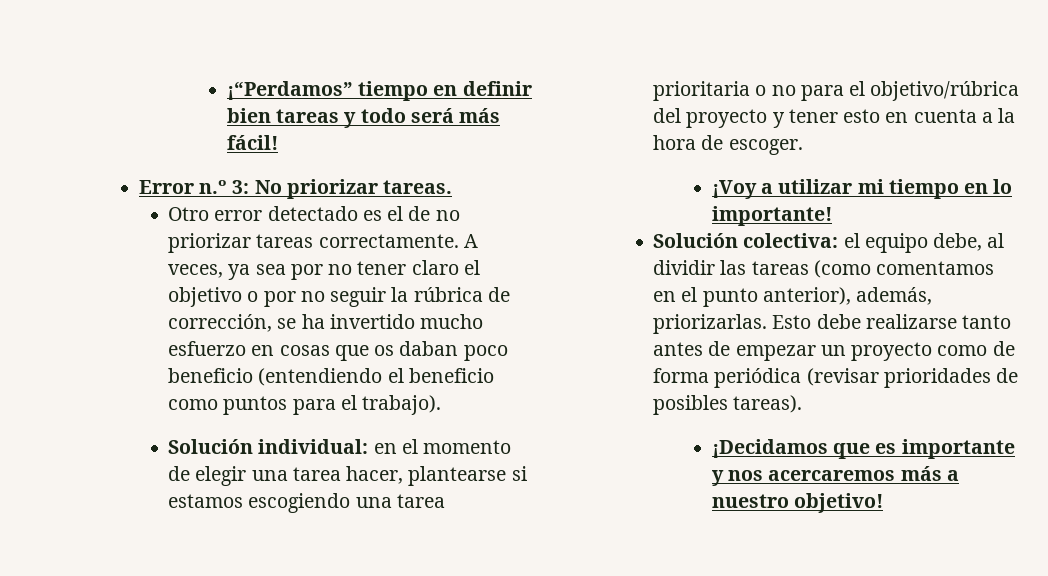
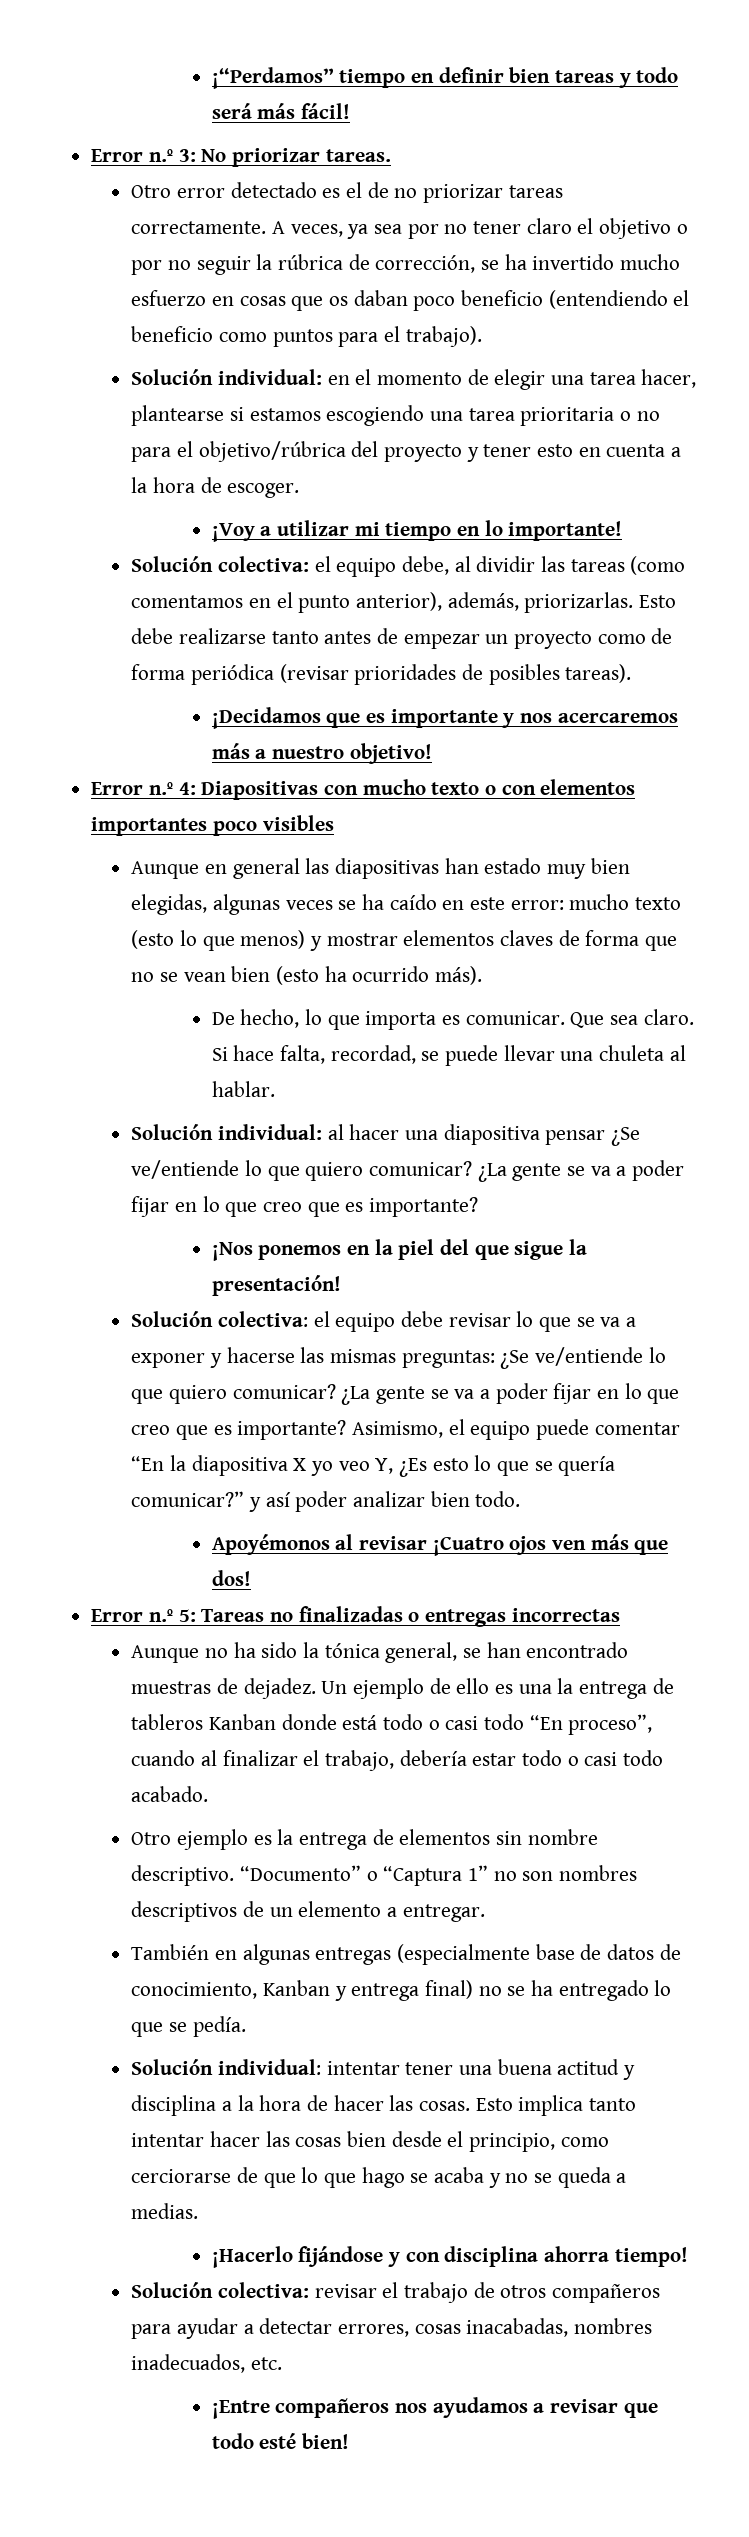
(884, 503) none -> [91,779,636,800] [91,815,334,836] [131,858,630,879] [131,894,682,915] [131,930,678,951] [131,966,483,985] [211,1009,694,1030] [211,1045,686,1066] [211,1081,275,1097] [131,1124,641,1146] [131,1160,685,1182] [131,1196,479,1217] [211,1239,588,1261] [211,1275,341,1296] [131,1311,637,1332] [131,1347,666,1369] [131,1383,680,1405] [131,1419,680,1440] [131,1455,616,1477] [131,1491,521,1512] [211,1534,669,1556] [211,1570,251,1586] [91,1606,620,1627] [131,1642,629,1663] [131,1678,674,1699] [131,1714,653,1735] [131,1750,664,1771] [131,1786,209,1802] [131,1829,598,1850] [131,1865,638,1886] [131,1901,485,1922] [131,1944,681,1965] [131,1980,672,2001] [131,2016,246,2037] [131,2059,636,2080] [131,2095,637,2116] [131,2131,609,2152] [131,2167,627,2188] [131,2203,199,2219] [211,2246,688,2268] [131,2282,661,2303] [131,2318,653,2339] [131,2354,283,2373] [211,2397,658,2419] [211,2433,350,2449] // Error n.º 4: Diapositivas con mucho texto o con elementos importantes poco visibles // Aunque en general las diapositivas han estado muy bien elegidas, algunas veces se ha caído en este error: mucho texto (esto lo que menos) y mostrar elementos claves de forma que no se vean bien (esto ha ocurrido más). // De hecho, lo que importa es comunicar. Que sea claro. Si hace falta, recordad, se puede llevar una chuleta al hablar. // Solución individual: al hacer una diapositiva pensar ¿Se ve/entiende lo que quiero comunicar? ¿La gente se va a poder fijar en lo que creo que es importante? // ¡Nos ponemos en la piel del que sigue la presentación! // Solución colectiva: el equipo debe revisar lo que se va a exponer y hacerse las mismas preguntas: ¿Se ve/entiende lo que quiero comunicar? ¿La gente se va a poder fijar en lo que creo que es importante? Asimismo, el equipo puede comentar “En la diapositiva X yo veo Y, ¿Es esto lo que se quería comunicar?” y así poder analizar bien todo. // Apoyémonos al revisar ¡Cuatro ojos ven más que dos! // Error n.º 5: Tareas no finalizadas o entregas incorrectas // Aunque no ha sido la tónica general, se han encontrado muestras de dejadez. Un ejemplo de ello es una la entrega de tableros Kanban donde está todo o casi todo “En proceso”, cuando al finalizar el trabajo, debería estar todo o casi todo acabado. // Otro ejemplo es la entrega de elementos sin nombre descriptivo. “Documento” o “Captura 1” no son nombres descriptivos de un elemento a entregar. // También en algunas entregas (especialmente base de datos de conocimiento, Kanban y entrega final) no se ha entregado lo que se pedía. // Solución individual: intentar tener una buena actitud y disciplina a la hora de hacer las cosas. Esto implica tanto intentar hacer las cosas bien desde el principio, como cerciorarse de que lo que hago se acaba y no se queda a medias. // ¡Hacerlo fijándose y con disciplina ahorra tiempo! // Solución colectiva: revisar el trabajo de otros compañeros para ayudar a detectar errores, cosas inacabadas, nombres inadecuados, etc. // ¡Entre compañeros nos ayudamos a revisar que todo esté bien!

